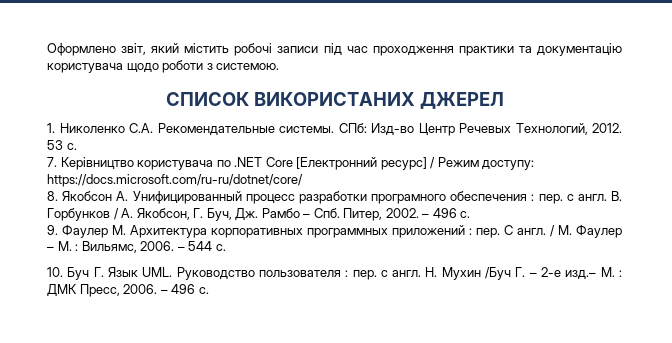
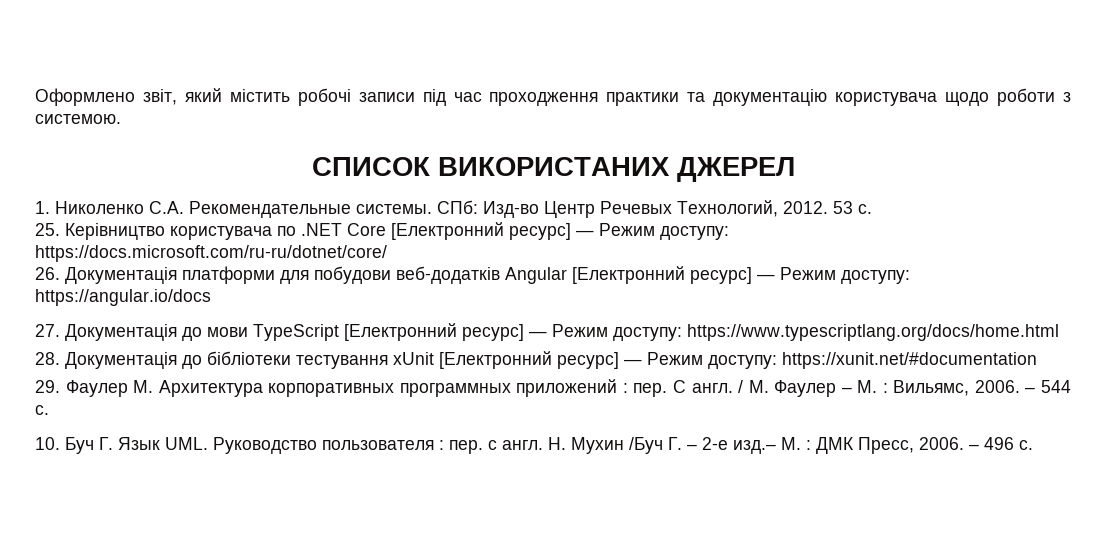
[47,157,57,167] 7. -> [35,223,60,236] 25.
[430,157,436,169] / -> [576,230,594,236] —
[47,191,622,204] [47,208,471,221] [47,225,58,235] 8. Якобсон А. Унифицированный процесс разработки програмного обеспечения : пер. с англ. В. Горбунков / А. Якобсон, Г. Буч, Дж. Рамбо – Спб. Питер, 2002. – 496 с. // 9. -> [35,266,910,284] [35,289,211,306] [35,323,1059,341] [35,351,1037,369] [35,380,60,393] 26. Документація платформи для побудови веб-додатків Angular [Електронний ресурс] — Режим доступу: https://angular.io/docs // 27. Документація до мови TypeScript [Електронний ресурс] — Режим доступу: https://www.typescriptlang.org/docs/home.html // 28. Документація до бібліотеки тестування xUnit [Електронний ресурс] — Режим доступу: https://xunit.net/#documentation // 29.

